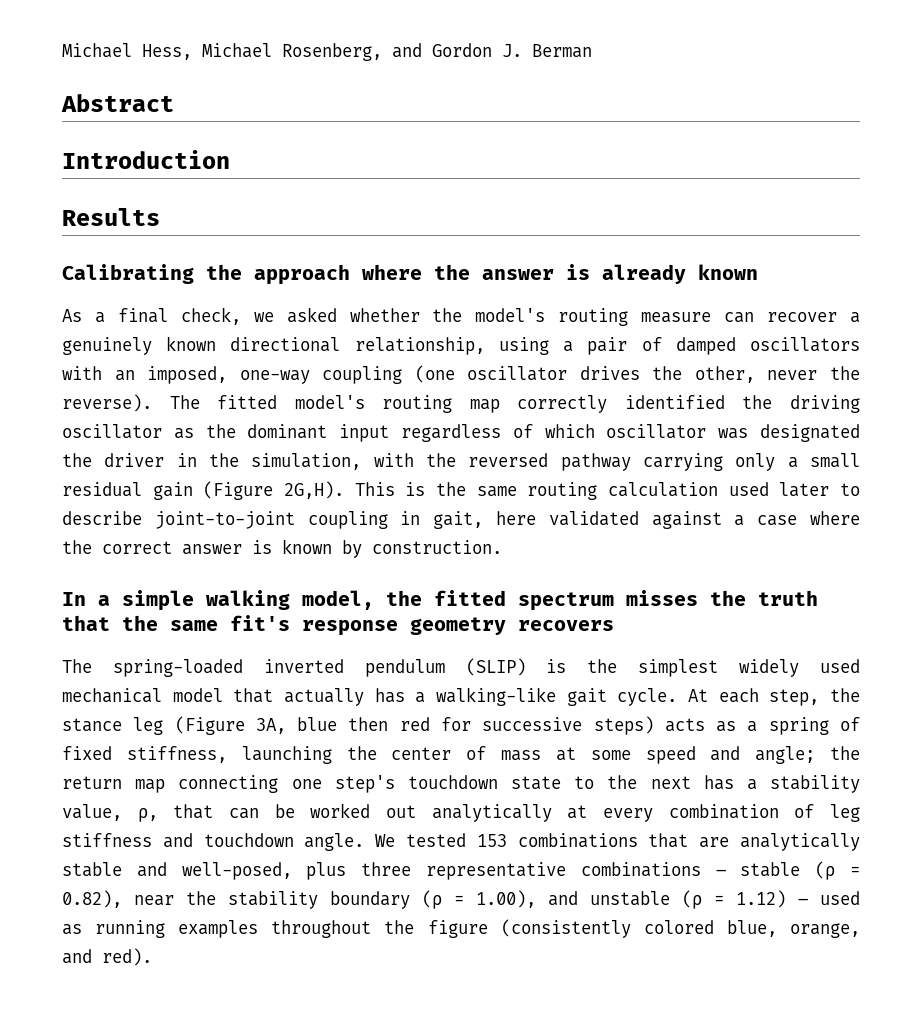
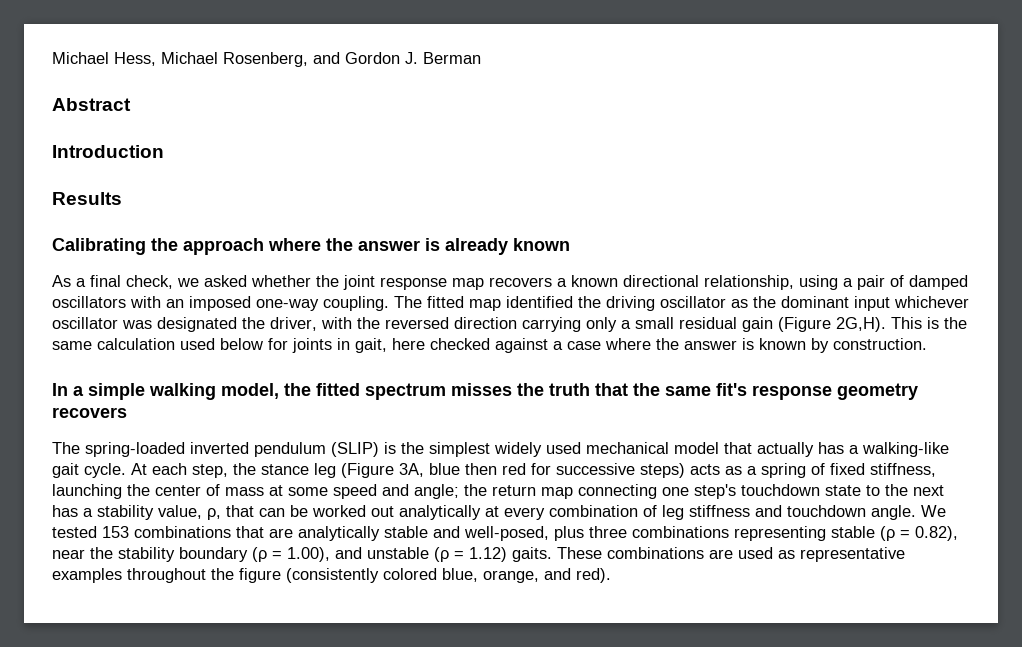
[475,308,860,326] [62,337,152,355] model's routing measure can recover a genuinely -> [343,275,567,290] joint response map recovers a
[147,365,860,384] [62,394,608,413] imposed, one-way coupling (one oscillator drives the other, never the reverse). The fitted model's routing map correctly -> [189,296,501,311] imposed one-way coupling. The fitted map
[401,424,595,442] regardless of which -> [894,296,969,308] whichever
[104,453,362,470] driver in the simulation, -> [270,317,317,331] driver,
[560,453,631,471] pathway -> [454,317,517,329] direction
[527,482,598,500] routing -> (92, 345) none
[779,482,860,497] [62,511,388,529] later to describe joint-to-joint coupling -> [220,338,332,353] below for joints
[548,511,639,526] validated -> [430,338,490,350] checked
[102,541,172,554] correct -> (679, 344) none
[426,862,726,880] representative combinations – -> [632,526,826,541] combinations representing
[798,898,808,905] – -> [512,547,733,562] gaits. These combinations are
[95,920,166,938] running -> [800,547,905,562] representative

